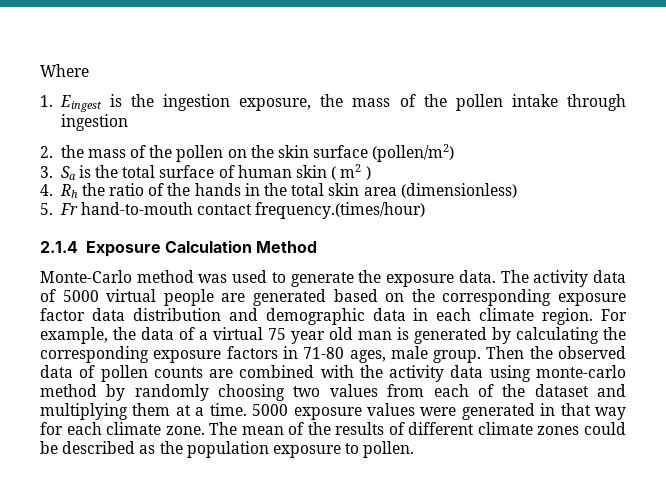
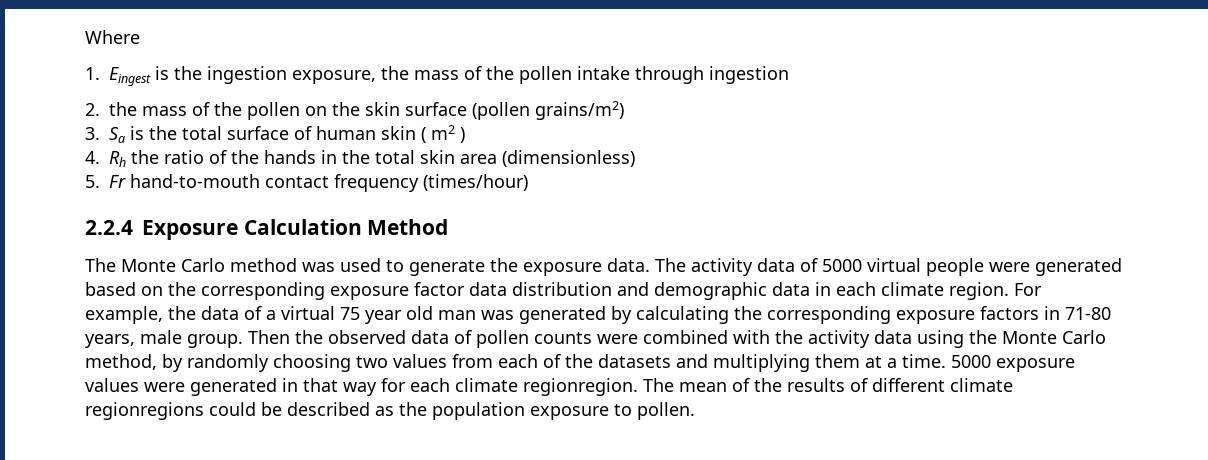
[372,144,455,162] (pollen/m2) -> [472,101,624,120] (pollen grains/m2)
[255,202,426,219] [40,241,78,253] frequency.(times/hour) // 2.1.4 -> [334,174,528,192] [85,220,133,235] frequency (times/hour) // 2.2.4
[40,270,132,283] Monte-Carlo -> [85,258,225,272] The Monte Carlo
[221,293,246,302] are -> [989,262,1030,272] were
[397,327,409,340] is -> [481,310,514,320] was
[349,350,386,363] ages, -> [85,334,135,348] years,
[209,369,234,378] are -> [597,334,638,344] were
[535,365,626,378] [40,384,97,397] monte-carlo method -> [969,330,1106,344] [85,354,157,370] the Monte Carlo method,
[534,384,589,397] dataset -> [598,354,671,368] datasets
[165,426,205,435] zone. -> [523,378,638,396] regionregion.
[537,426,580,435] zones -> [85,402,204,420] regionregions

